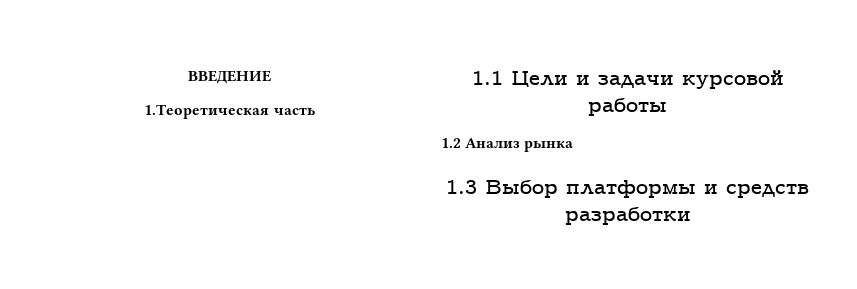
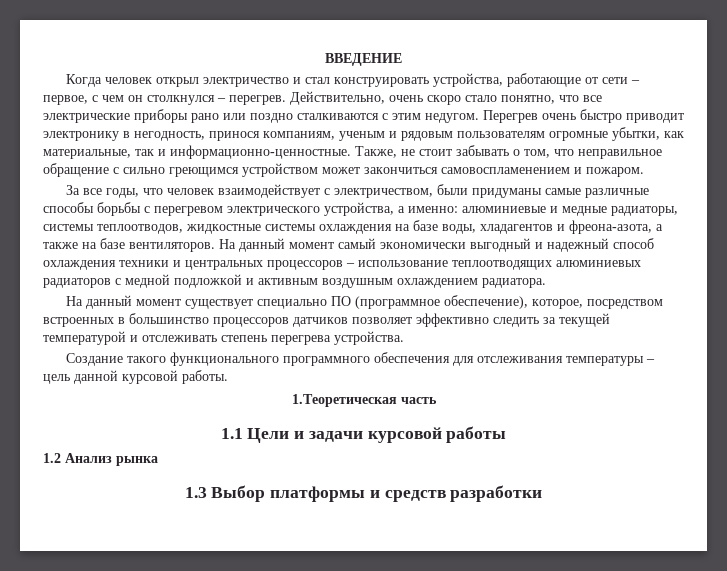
(271, 77) none -> [65,73,640,87] [43,91,602,105] [43,109,684,123] [43,127,684,141] [43,145,662,159] [43,163,644,177] [65,184,649,198] [43,202,678,216] [43,220,663,234] [43,238,654,252] [43,260,641,270] [43,274,546,288] [65,295,663,309] [43,313,610,327] [43,331,404,345] [65,352,655,366] [43,370,228,384] // Когда человек открыл электричество и стал конструировать устройства, работающие от сети – первое, с чем он столкнулся – перегрев. Действительно, очень скоро стало понятно, что все электрические приборы рано или поздно сталкиваются с этим недугом. Перегрев очень быстро приводит электронику в негодность, принося компаниям, ученым и рядовым пользователям огромные убытки, как материальные, так и информационно-ценностные. Также, не стоит забывать о том, что неправильное обращение с сильно греющимся устройством может закончиться самовоспламенением и пожаром. // За все годы, что человек взаимодействует с электричеством, были придуманы самые различные способы борьбы с перегревом электрического устройства, а именно: алюминиевые и медные радиаторы, системы теплоотводов, жидкостные системы охлаждения на базе воды, хладагентов и фреона-азота, а также на базе вентиляторов. На данный момент самый экономически выгодный и надежный способ охлаждения техники и центральных процессоров – использование теплоотводящих алюминиевых радиаторов с медной подложкой и активным воздушным охлаждением радиатора. // На данный момент существует специально ПО (программное обеспечение), которое, посредством встроенных в большинство процессоров датчиков позволяет эффективно следить за текущей температурой и отслеживать степень перегрева устройства. // Создание такого функционального программного обеспечения для отслеживания температуры – цель данной курсовой работы.

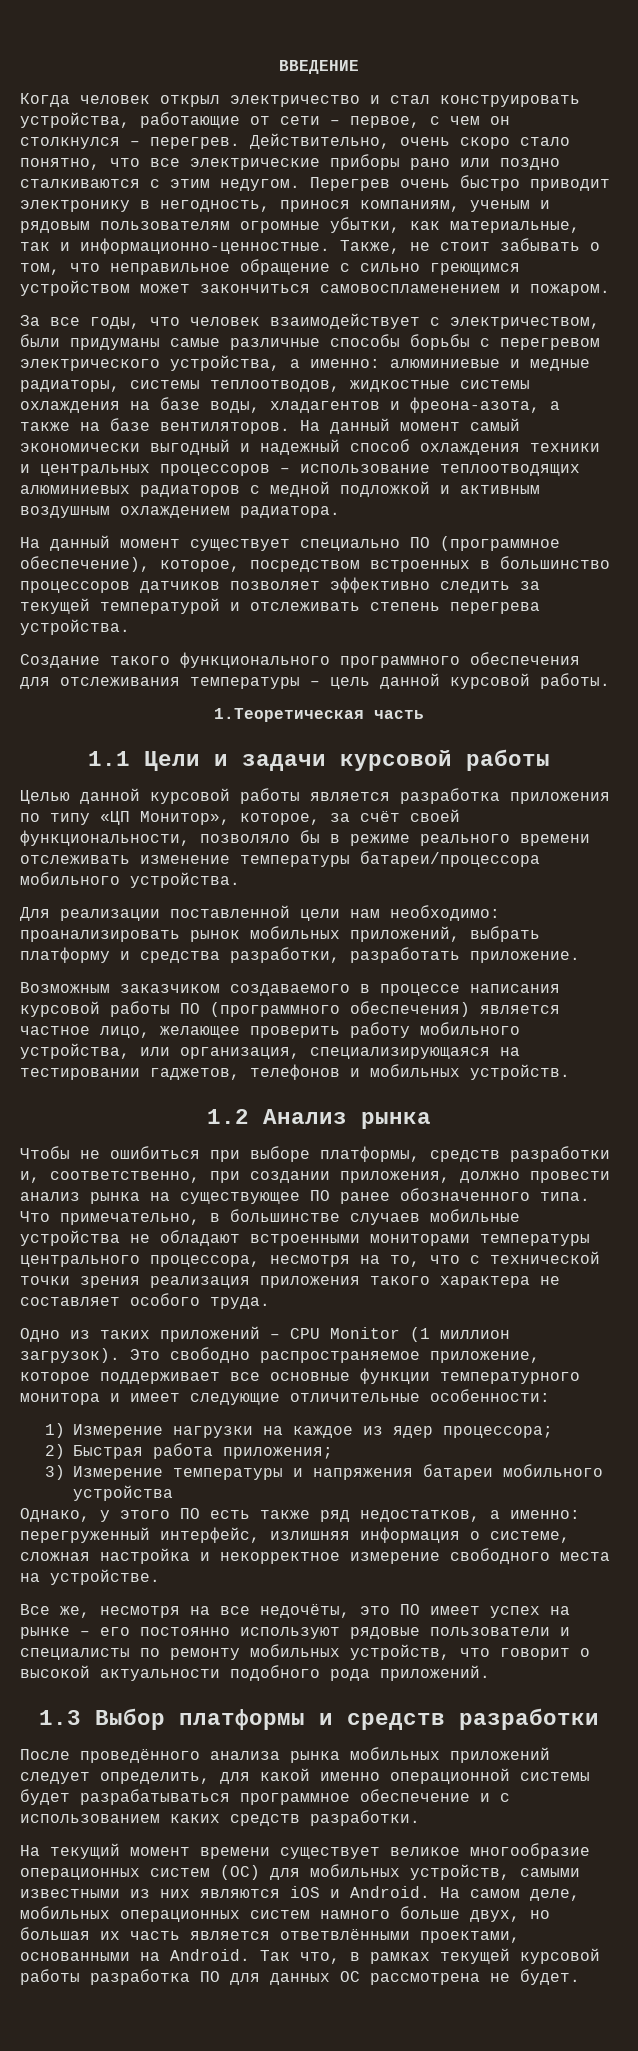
[43,453,158,466] 1.2 Анализ рынка -> [20,788,610,804] [20,809,460,825] [20,830,590,846] [20,851,540,867] [20,872,240,888] [20,905,500,921] [20,926,540,942] [20,947,580,963] [20,982,560,996] [20,1001,560,1017] [20,1022,520,1038] [20,1043,520,1059] [20,1064,570,1080] [207,1109,431,1129] [20,1146,610,1162] [20,1171,610,1183] [20,1188,590,1204] [20,1209,520,1225] [20,1230,590,1246] [20,1251,600,1267] [20,1276,560,1288] [20,1293,270,1309] [20,1326,510,1342] [20,1347,540,1363] [20,1368,580,1384] [20,1389,550,1405] [45,1423,554,1438] [45,1443,334,1459] [45,1464,604,1480] [73,1485,174,1501] [20,1508,580,1522] [20,1527,570,1543] [20,1548,610,1564] [20,1569,160,1585] [20,1604,570,1618] [20,1627,570,1639] [20,1644,590,1660] [20,1665,490,1681] Целью данной курсовой работы является разработка приложения по типу «ЦП Монитор», которое, за счёт своей функциональности, позволяло бы в режиме реального времени отслеживать изменение температуры батареи/процессора мобильного устройства. // Для реализации поставленной цели нам необходимо: проанализировать рынок мобильных приложений, выбрать платформу и средства разработки, разработать приложение. // Возможным заказчиком создаваемого в процессе написания курсовой работы ПО (программного обеспечения) является частное лицо, желающее проверить работу мобильного устройства, или организация, специализирующаяся на тестировании гаджетов, телефонов и мобильных устройств. // 1.2 Анализ рынка // Чтобы не ошибиться при выборе платформы, средств разработки и, соответственно, при создании приложения, должно провести анализ рынка на существующее ПО ранее обозначенного типа. Что примечательно, в большинстве случаев мобильные устройства не обладают встроенными мониторами температуры центрального процессора, несмотря на то, что с технической точки зрения реализация приложения такого характера не составляет особого труда. // Одно из таких приложений – CPU Monitor (1 миллион загрузок). Это свободно распространяемое приложение, которое поддерживает все основные функции температурного монитора и имеет следующие отличительные особенности: // 1) Измерение нагрузки на каждое из ядер процессора; // 2) Быстрая работа приложения; // 3) Измерение температуры и напряжения батареи мобильного устройства // Однако, у этого ПО есть также ряд недостатков, а именно: перегруженный интерфейс, излишняя информация о системе, сложная настройка и некорректное измерение свободного места на устройстве. // Все же, несмотря на все недочёты, это ПО имеет успех на рынке – его постоянно используют рядовые пользователи и специалисты по ремонту мобильных устройств, что говорит о высокой актуальности подобного рода приложений.
(543, 493) none -> [20,1747,550,1763] [20,1768,590,1784] [20,1789,510,1805] [20,1810,420,1826] [20,1843,590,1859] [20,1864,580,1880] [20,1886,580,1901] [20,1906,550,1922] [20,1927,520,1943] [20,1948,600,1964] [20,1969,580,1985] // После проведённого анализа рынка мобильных приложений следует определить, для какой именно операционной системы будет разрабатываться программное обеспечение и с использованием каких средств разработки. // На текущий момент времени существует великое многообразие операционных систем (ОС) для мобильных устройств, самыми известными из них являются iOS и Android. На самом деле, мобильных операционных систем намного больше двух, но большая их часть является ответвлёнными проектами, основанными на Android. Так что, в рамках текущей курсовой работы разработка ПО для данных ОС рассмотрена не будет.

